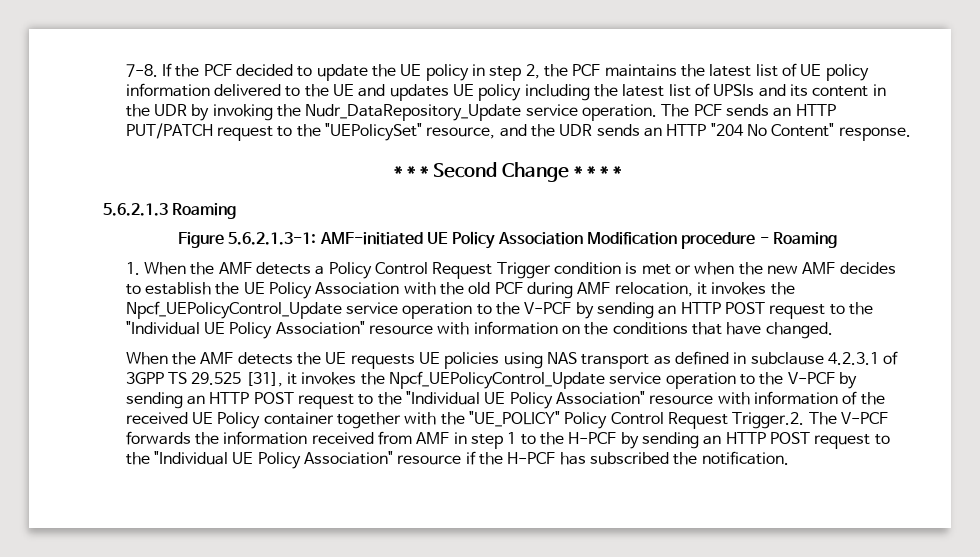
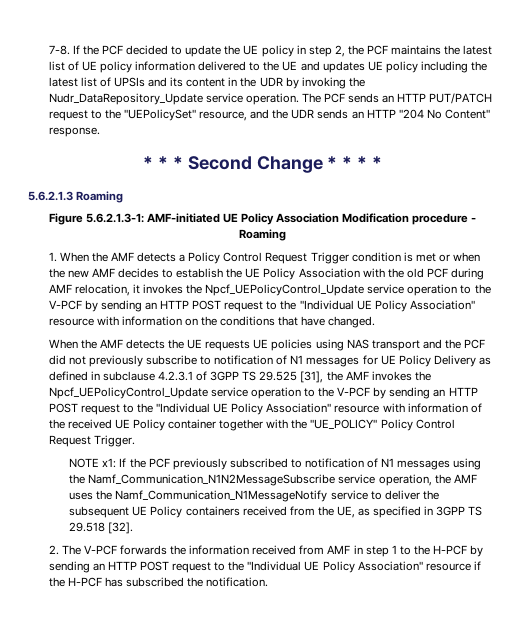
(650, 361) none -> [422,339,486,349] [48,355,476,367] and the PCF did not previously subscribe to notification of N1 messages for UE Policy Delivery
[287,372,298,385] it -> [326,371,369,381] the AMF
[732,412,805,429] Trigger.2. -> [93,435,135,447] [69,458,482,470] [69,474,477,486] [69,490,439,502] [69,506,483,518] [69,522,134,534] [48,545,59,555] Trigger. // NOTE x1: If the PCF previously subscribed to notification of N1 messages using the Namf_Communication_N1N2MessageSubscribe service operation, the AMF uses the Namf_Communication_N1MessageNotify service to deliver the subsequent UE Policy containers received from the UE, as specified in 3GPP TS 29.518 [32]. // 2.

